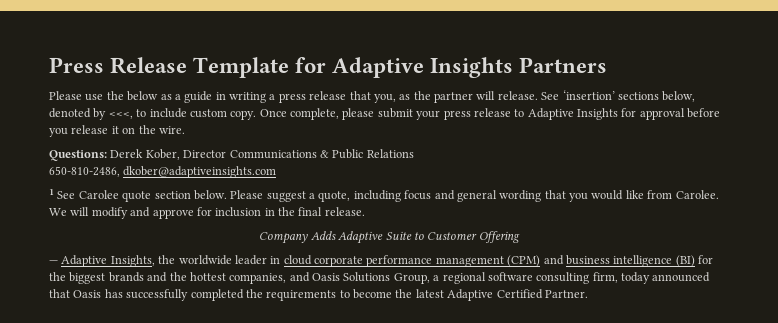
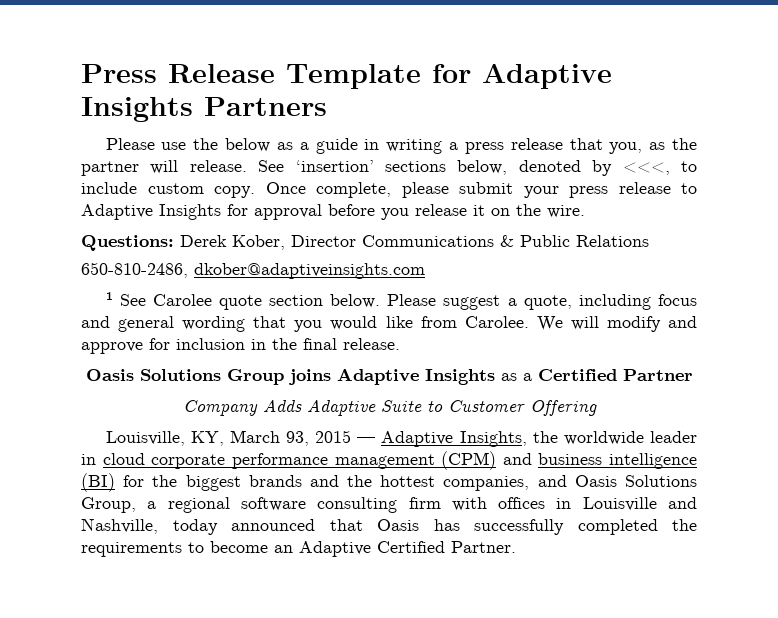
(365, 211) none -> [85,368,693,385] // Oasis Solutions Group joins Adaptive Insights as a Certified Partner
(520, 237) none -> [105,430,352,446] Louisville, KY, March 93, 2015
[592,272,618,283] firm, -> [408,497,697,511] [81,518,158,534] firm with offices in Louisville and Nashville,
[395,289,444,298] the latest -> [274,545,293,553] an

